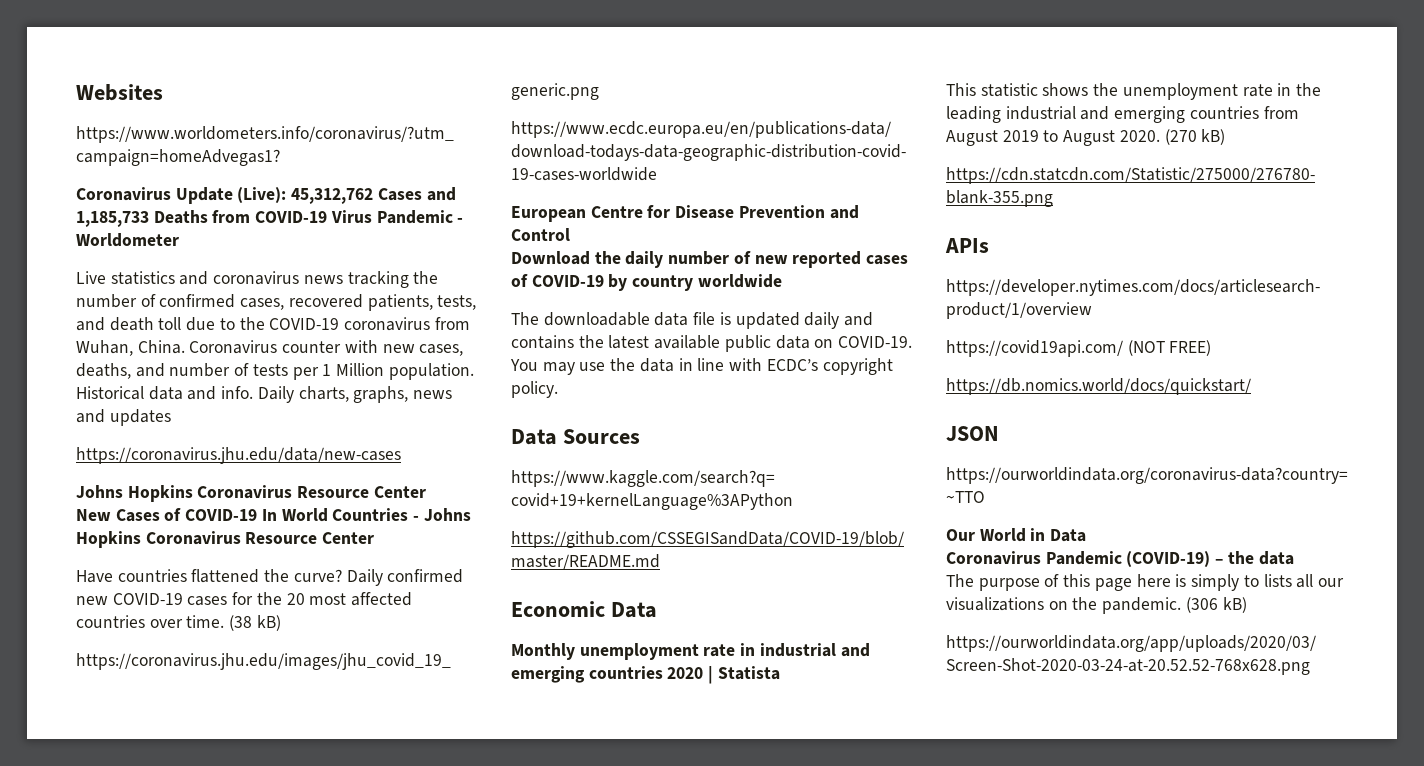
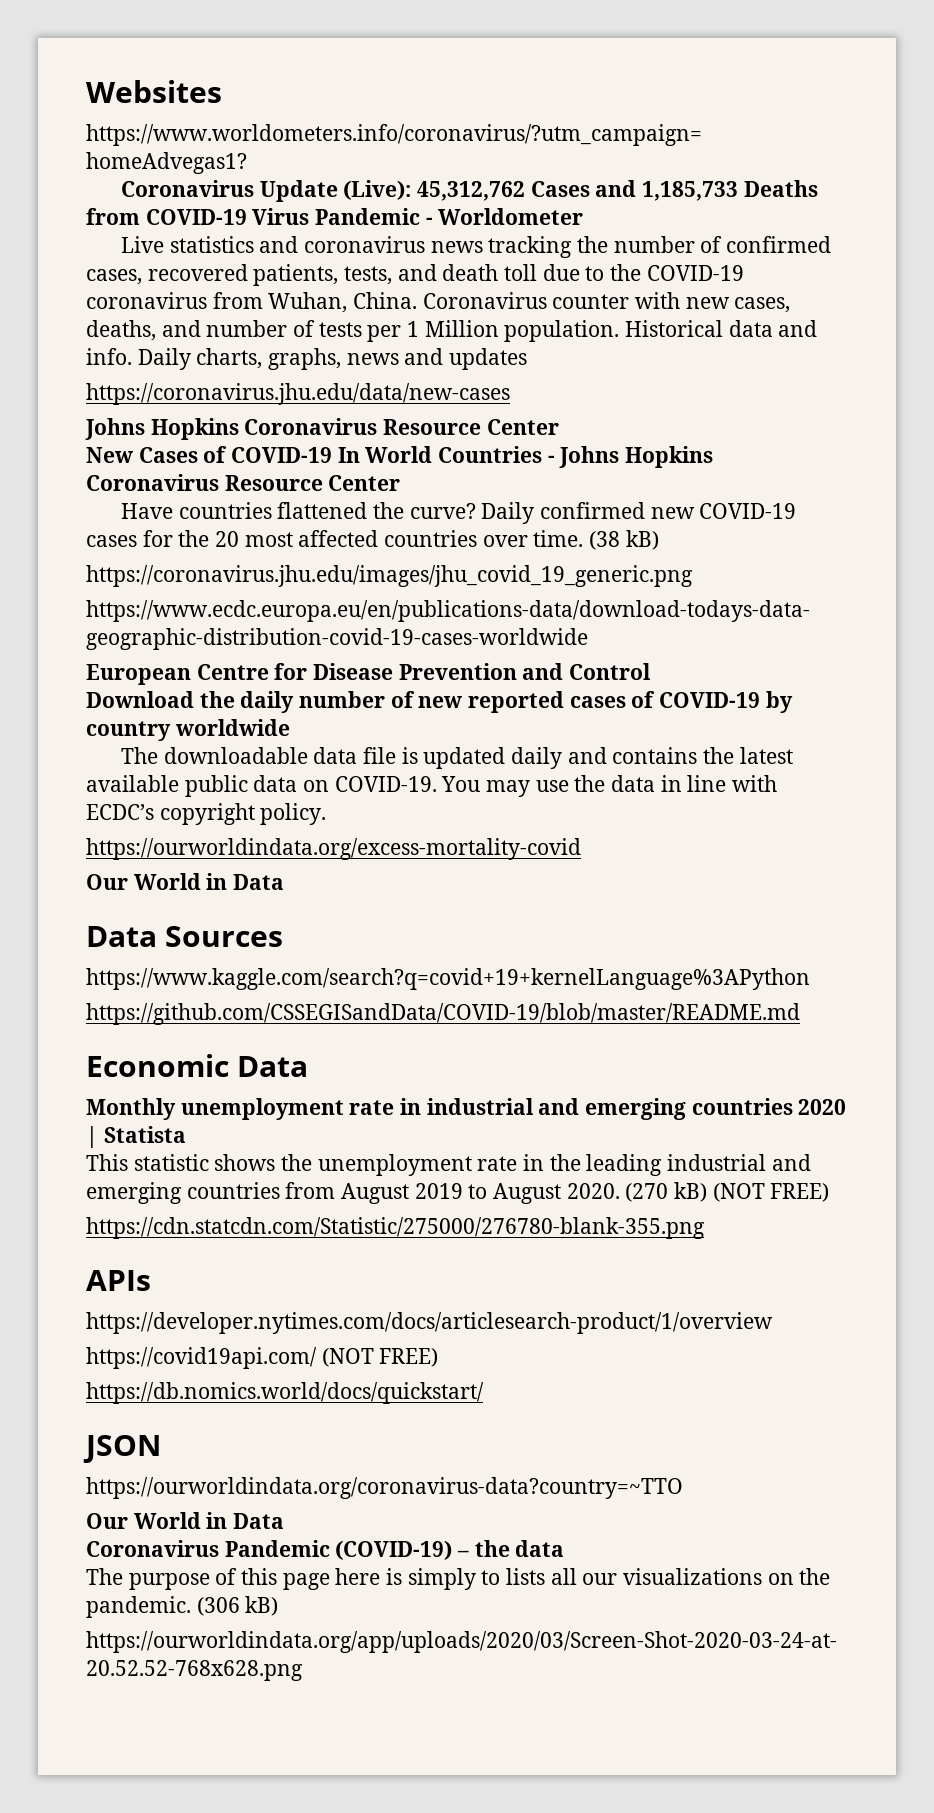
(558, 389) none -> [86,838,581,860] [86,873,285,890] // https://ourworldindata.org/excess-mortality-covid // Our World in Data
(1226, 137) none -> [712,1183,830,1202] (NOT FREE)

